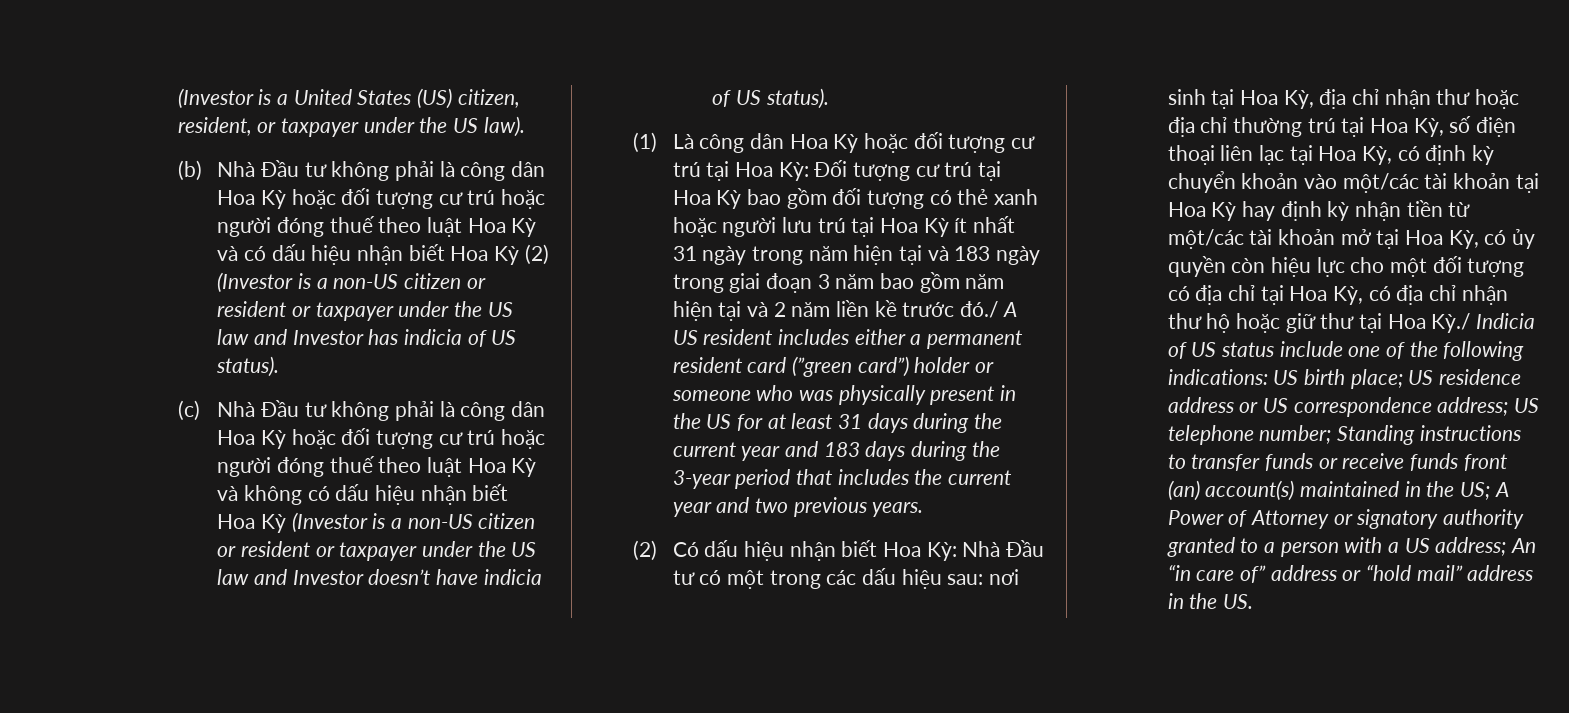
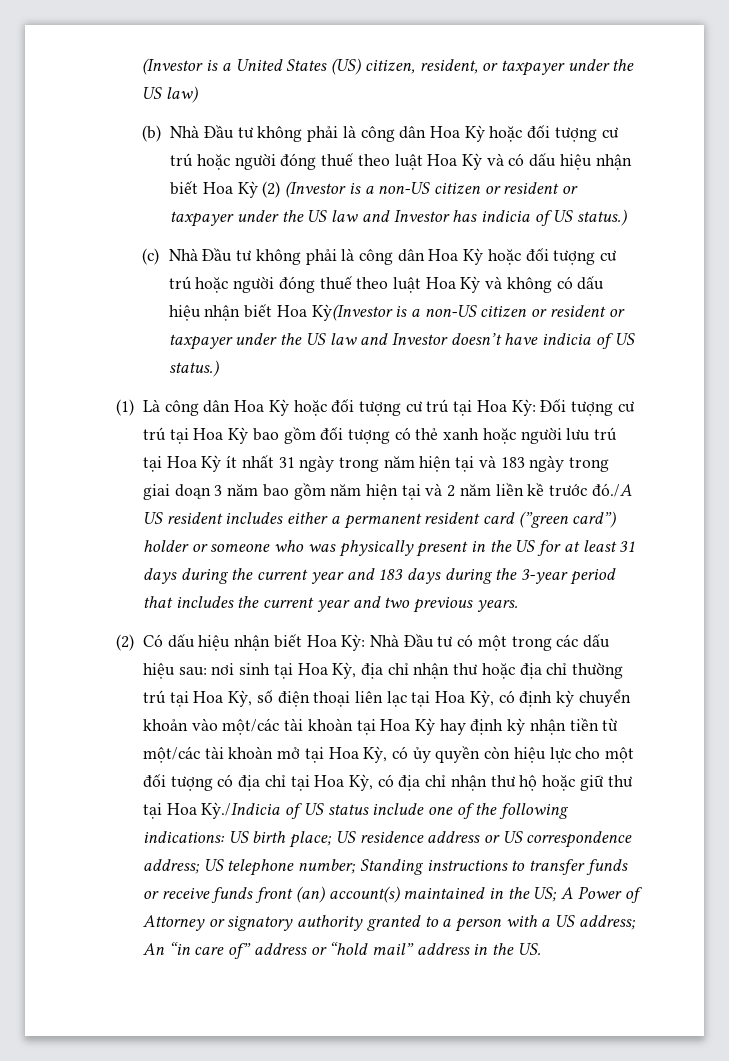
[483,116,525,137] law). -> [166,86,199,103] law)
[216,356,280,377] status). -> [577,209,628,226] status.)
[261,512,368,533] Kỳ (Investor -> [311,304,393,321] Kỳ(Investor
[765,88,829,109] status). -> [168,360,219,377] status.)
[765,273,812,293] đoạn -> [174,484,211,499] doąn
[959,301,1017,318] đó./ A -> [591,483,632,497] đó./A
[1452,173,1510,189] khoản -> [307,718,353,731] khoàn
[1277,229,1335,245] khoản -> [228,746,274,759] khoàn
[1431,313,1535,333] Kỳ./ Indicia -> [201,802,281,819] Kỳ./Indicia

